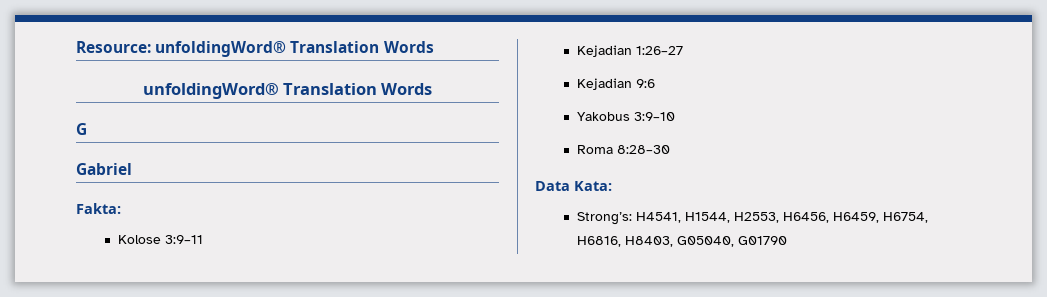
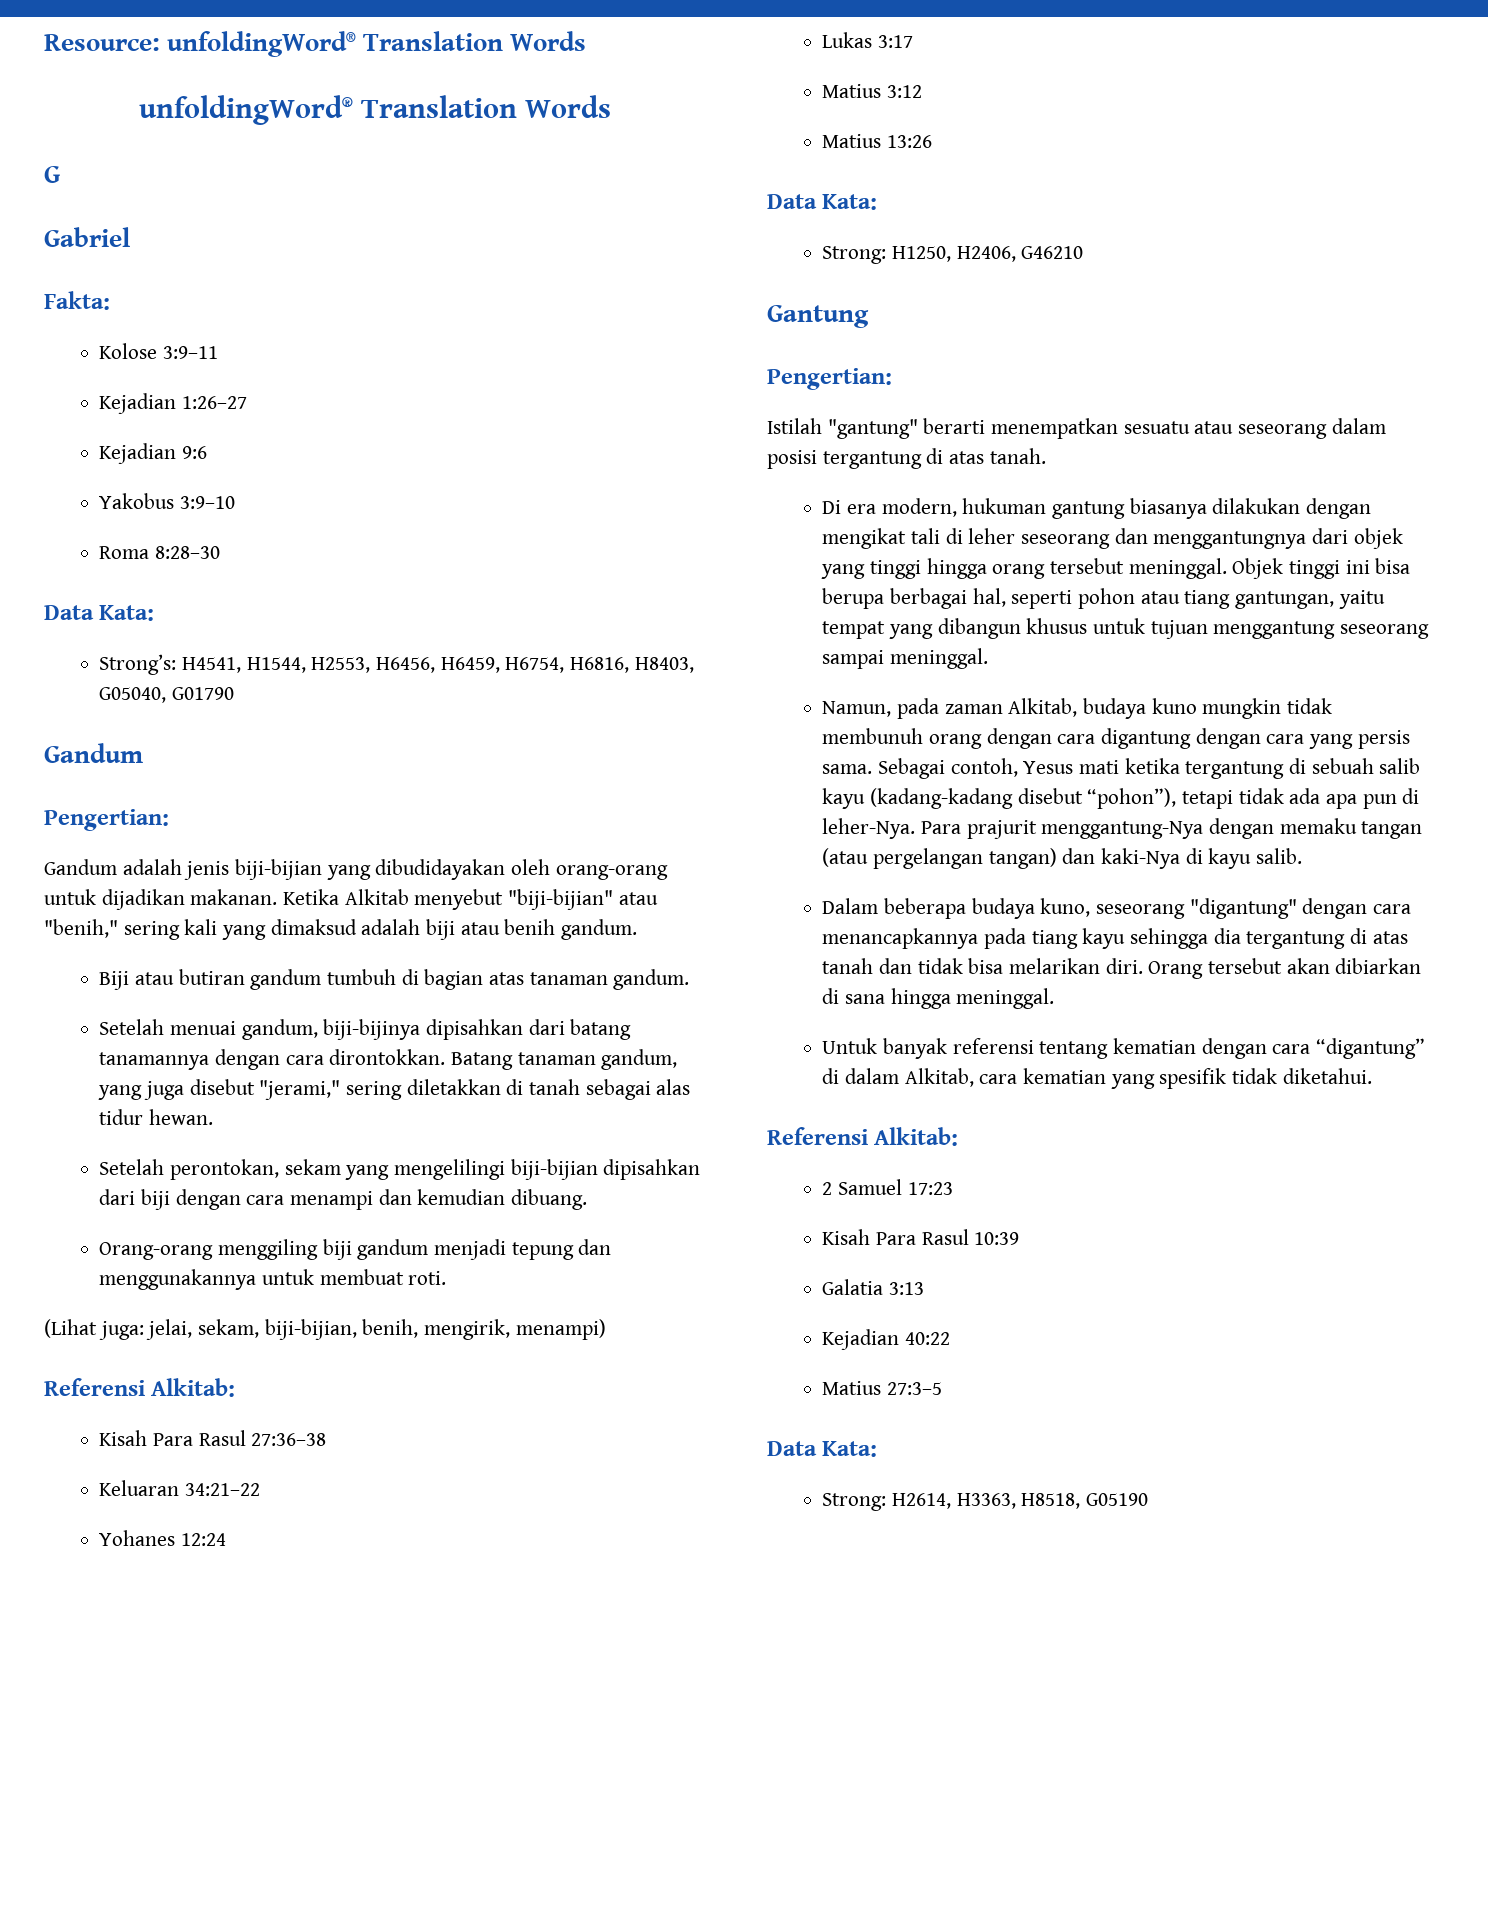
(787, 240) none -> [44,743,143,763] [44,809,169,831] [44,859,668,880] [44,889,658,910] [44,919,638,940] [99,969,690,990] [99,1019,632,1040] [99,1049,678,1070] [98,1079,691,1100] [99,1109,214,1125] [99,1159,701,1180] [99,1189,588,1210] [99,1239,612,1260] [99,1269,447,1290] [44,1319,606,1340] [44,1378,236,1397] [99,1430,327,1446] [99,1480,261,1496] [99,1530,227,1546] [822,32,914,48] [822,84,923,98] [822,134,933,148] [767,194,878,210] [822,246,1084,264] [767,305,869,328] [767,368,892,390] [767,418,1386,439] [767,448,1046,469] [822,498,1372,519] [822,528,1403,549] [821,558,1411,579] [822,588,1385,609] [822,618,1430,639] [822,648,989,669] [822,698,1333,719] [822,728,1410,749] [822,758,1421,779] [822,788,1420,809] [822,818,1423,839] [822,848,1303,869] [822,898,1412,919] [822,928,1408,949] [822,958,1422,979] [822,988,1055,1009] [822,1038,1426,1059] [822,1068,1372,1089] [767,1127,959,1146] [822,1179,953,1195] [822,1229,1020,1245] [822,1279,925,1295] [822,1329,951,1350] [822,1381,943,1395] [767,1441,878,1457] [822,1493,1149,1511] // Gandum // Pengertian: // Gandum adalah jenis biji-bijian yang dibudidayakan oleh orang-orang untuk dijadikan makanan. Ketika Alkitab menyebut "biji-bijian" atau "benih," sering kali yang dimaksud adalah biji atau benih gandum. // Biji atau butiran gandum tumbuh di bagian atas tanaman gandum. // Setelah menuai gandum, biji-bijinya dipisahkan dari batang tanamannya dengan cara dirontokkan. Batang tanaman gandum, yang juga disebut "jerami," sering diletakkan di tanah sebagai alas tidur hewan. // Setelah perontokan, sekam yang mengelilingi biji-bijian dipisahkan dari biji dengan cara menampi dan kemudian dibuang. // Orang-orang menggiling biji gandum menjadi tepung dan menggunakannya untuk membuat roti. // (Lihat juga: jelai, sekam, biji-bijian, benih, mengirik, menampi) // Referensi Alkitab: // Kisah Para Rasul 27:36–38 // Keluaran 34:21–22 // Yohanes 12:24 // Lukas 3:17 // Matius 3:12 // Matius 13:26 // Data Kata: // Strong: H1250, H2406, G46210 // Gantung // Pengertian: // Istilah "gantung" berarti menempatkan sesuatu atau seseorang dalam posisi tergantung di atas tanah. // Di era modern, hukuman gantung biasanya dilakukan dengan mengikat tali di leher seseorang dan menggantungnya dari objek yang tinggi hingga orang tersebut meninggal. Objek tinggi ini bisa berupa berbagai hal, seperti pohon atau tiang gantungan, yaitu tempat yang dibangun khusus untuk tujuan menggantung seseorang sampai meninggal. // Namun, pada zaman Alkitab, budaya kuno mungkin tidak membunuh orang dengan cara digantung dengan cara yang persis sama. Sebagai contoh, Yesus mati ketika tergantung di sebuah salib kayu (kadang-kadang disebut “pohon”), tetapi tidak ada apa pun di leher-Nya. Para prajurit menggantung-Nya dengan memaku tangan (atau pergelangan tangan) dan kaki-Nya di kayu salib. // Dalam beberapa budaya kuno, seseorang "digantung" dengan cara menancapkannya pada tiang kayu sehingga dia tergantung di atas tanah dan tidak bisa melarikan diri. Orang tersebut akan dibiarkan di sana hingga meninggal. // Untuk banyak referensi tentang kematian dengan cara “digantung” di dalam Alkitab, cara kematian yang spesifik tidak diketahui. // Referensi Alkitab: // 2 Samuel 17:23 // Kisah Para Rasul 10:39 // Galatia 3:13 // Kejadian 40:22 // Matius 27:3–5 // Data Kata: // Strong: H2614, H3363, H8518, G05190

